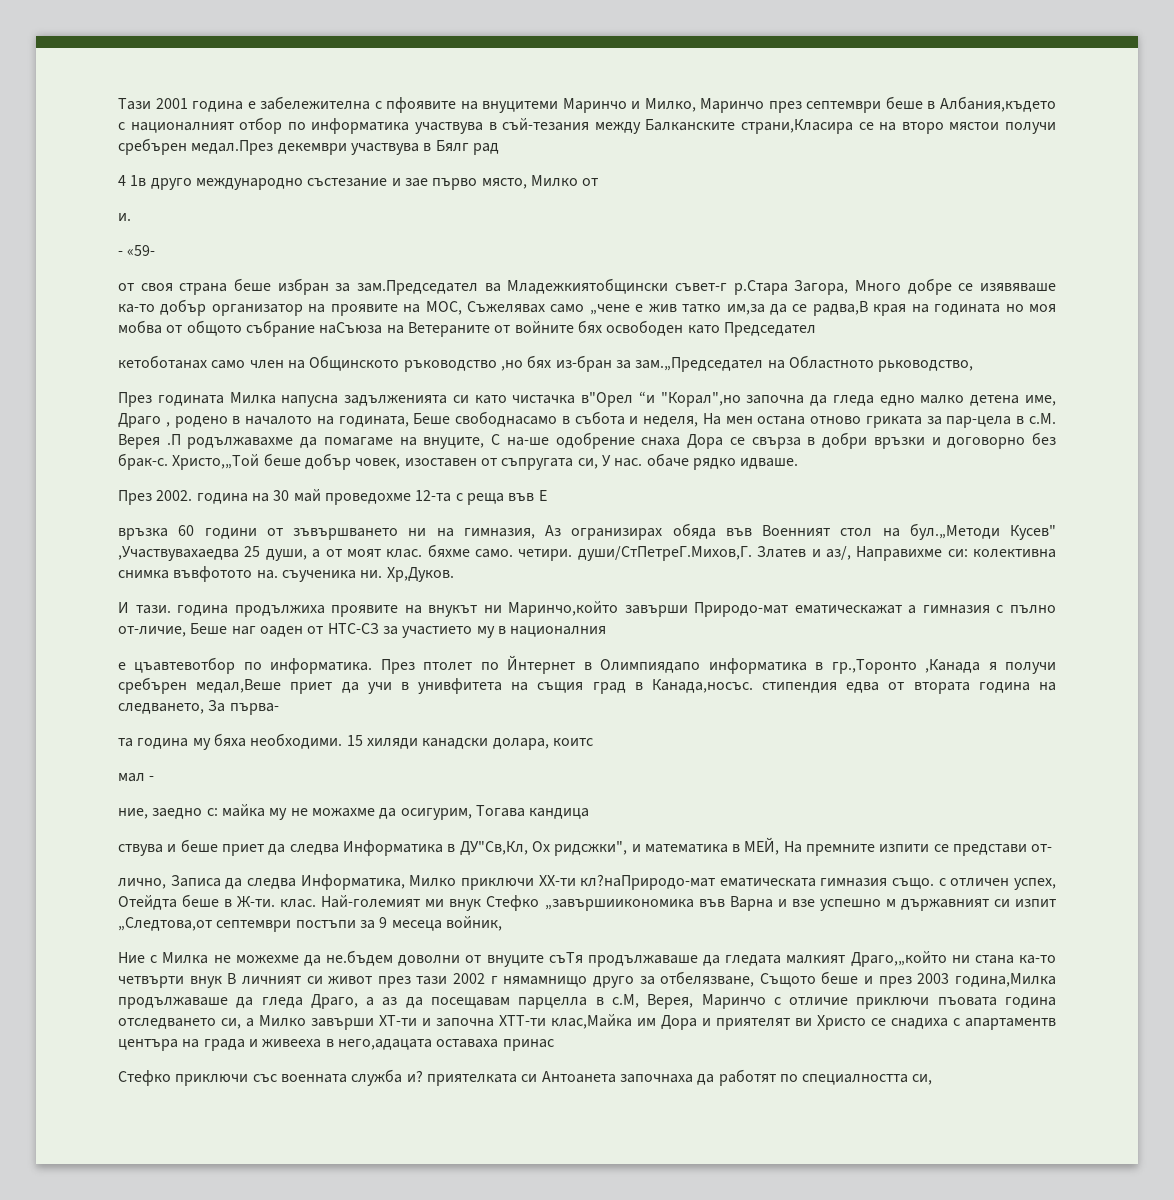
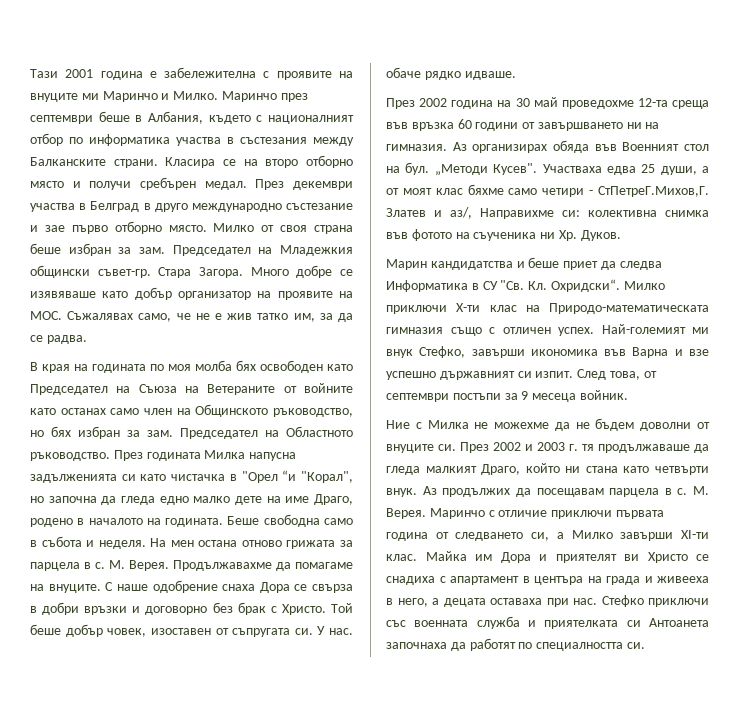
[386,97,559,113] пфоявите на внуцитеми -> [276,71,353,80] [30,93,99,102] проявите на внуците ми
[644,98,696,112] Милко, -> [173,91,219,100] Милко.
[940,96,1056,112] Албания,където -> [148,111,251,124] Албания, където
[415,118,1057,134] [118,138,499,155] [118,175,147,186] участвува в съй-тезания между Балканските страни,Класира се на второ мястои получи сребърен медал.През декември участвува в Бялг рад // 4 1в -> [176,137,354,146] [30,155,353,168] [30,177,353,190] [30,201,151,212] участва в състезания между Балканските страни. Класира се на второ отборно място и получи сребърен медал. През декември участва в Белград в
[481,178,527,189] място, -> [114,221,207,234] отборно място.
[118,213,131,221] [118,245,156,256] [118,283,134,291] // и. // - «59- // от -> (275, 228) none
[357,278,849,295] зам.Председател ва Младежкиятобщински съвет-г р.Стара Загора, -> [139,245,353,256] [30,265,243,278] зам. Председател на Младежкия общински съвет-гр. Стара Загора.
[118,304,155,313] ка-то -> [102,291,129,298] като
[425,301,1057,316] [118,320,816,337] [118,355,764,372] МОС, Съжелявах само „чене е жив татко им,за да се радва,В края на годината но моя мобва от общото събрание наСъюза на Ветераните от войните бях освободен като Председател // кетоботанах само член на Общинското ръководство ,но бях из-бран за зам.„Председател -> [30,311,353,322] [30,335,87,344] [30,360,353,373] [30,383,353,395] [30,404,353,417] [30,426,258,439] МОС. Съжалявах само, че не е жив татко им, за да се радва. // В края на годината по моя молба бях освободен като Председател на Съюза на Ветераните от войните като останах само член на Общинското ръководство, но бях избран за зам. Председател
[878,360,974,372] рьководство, // -> [30,452,110,461] ръководство.
[581,391,741,407] в"Орел “и "Корал",но -> [229,470,354,483] [30,496,44,503] в "Орел “и "Корал", но
[970,395,1056,406] [118,411,558,428] детена име, Драго , родено в началото на годината, Беше свободнасамо -> [235,494,353,505] [30,514,353,527] дете на име Драго, родено в началото на годината. Беше свободна само
[643,416,699,427] неделя, -> [98,540,146,549] неделя.
[865,413,1057,428] [118,434,549,449] гриката за пар-цела в с.М. Верея .П родължавахме да помагаме на внуците, С на-ше -> [286,540,354,549] [30,560,353,571] [30,582,148,593] грижата за парцела в с. М. Верея. Продължавахме да помагаме на внуците. С наше
[118,453,260,470] брак-с. Христо,„Той -> [237,602,353,615] брак с Христо. Той
[577,458,598,469] си, -> [294,628,313,635] си.
[156,490,193,501] 2002. -> [419,98,448,107] 2002
[455,490,547,505] с реща във Е // -> [672,100,709,109] [386,122,408,129] среща във
[293,528,398,540] зъвършването -> [537,122,623,131] завършването
[463,525,663,540] гимназия, Аз огранизирах -> [386,142,548,153] гимназия. Аз организирах
[909,523,1056,540] [118,546,239,561] бул.„Методи Кусев" ,Участвувахаедва -> [405,162,636,176] бул. „Методи Кусев". Участваха едва
[386,544,752,561] клас. бяхме само. четири. души/СтПетреГ.Михов,Г. -> [435,184,709,197] клас бяхме само четири - СтПетреГ.Михов,Г.
[173,566,454,582] [118,601,1056,617] [118,623,607,638] [118,655,1057,674] [118,677,1056,694] [118,700,279,715] [118,733,593,750] [118,773,155,782] [118,804,590,820] [118,844,163,856] въвфотото на. съученика ни. Хр,Дуков. // И тази. година продължиха проявите на внукът ни Маринчо,който завърши Природо-мат ематическажат а гимназия с пълно от-личие, Беше наг оаден от НТС-СЗ за участието му в националния // е цъавтевотбор по информатика. През птолет по Йнтернет в Олимпиядапо информатика в гр.,Торонто ,Канада я получи сребърен медал,Веше приет да учи в унивфитета на същия град в Канада,носъс. стипендия едва от втората година на следването, За първа- // та година му бяха необходими. 15 хиляди канадски долара, коитс // мал - // ние, заедно с: майка му не можахме да осигурим, Тогава кандица // ствува -> [386,229,621,241] [386,259,513,270] във фотото на съученика ни Хр. Дуков. // Марин кандидатства
[459,837,1053,856] [118,874,1056,890] [118,894,694,911] ДУ"Св,Кл, Ох ридсжки", и математика в МЕЙ, На премните изпити се представи от- // лично, Записа да следва Информатика, Милко приключи ХХ-ти кл?наПриродо-мат ематическата гимназия също. с отличен успех, Отейдта беше в Ж-ти. клас. Най-големият ми внук Стефко „завършиикономика -> [482,279,665,292] [386,303,709,314] [386,324,709,336] [386,346,598,358] СУ "Св. Кл. Охридски“. Милко приключи Х-ти клас на Природо-математическата гимназия също с отличен успех. Най-големият ми внук Стефко, завърши икономика
[885,899,896,907] м -> (436, 375) none
[1014,899,1056,907] [118,917,212,931] изпит „Следтова,от -> [535,369,657,380] изпит. След това, от
[445,916,502,931] войник, -> [579,390,628,400] войник.
[326,950,393,966] не.бъдем -> [575,418,635,431] не бъдем
[548,951,1056,967] [118,971,1057,988] [118,994,1056,1009] [118,1014,632,1030] съТя продължаваше да гледата малкият Драго,„който ни стана ка-то четвърти внук В личният си живот през тази 2002 г нямамнищо друго за отбелязване, Същото беше и през 2003 година,Милка продължаваше да гледа Драго, а аз да посещавам парцелла в с.М, Верея, Маринчо с отличие приключи пъовата година отследването си, а Милко завърши ХТ-ти и започна ХТТ-ти клас,Майка -> [438,442,709,453] [386,463,709,475] [386,486,709,497] [386,508,664,519] [386,530,709,541] [386,551,467,561] си. През 2002 и 2003 г. тя продължаваше да гледа малкият Драго, който ни стана като четвърти внук. Аз продължих да посещавам парцела в с. М. Верея. Маринчо с отличие приключи първата година от следването си, а Милко завърши ХI-ти клас. Майка
[965,1018,1056,1030] апартаментв -> [450,576,530,585] апартамент в
[337,1039,554,1051] него,адацата оставаха принас // -> [397,598,597,607] него, а децата оставаха при нас.
[406,1070,423,1082] и? -> [528,620,536,627] и
[912,1074,933,1085] си, -> [626,642,645,649] си.

